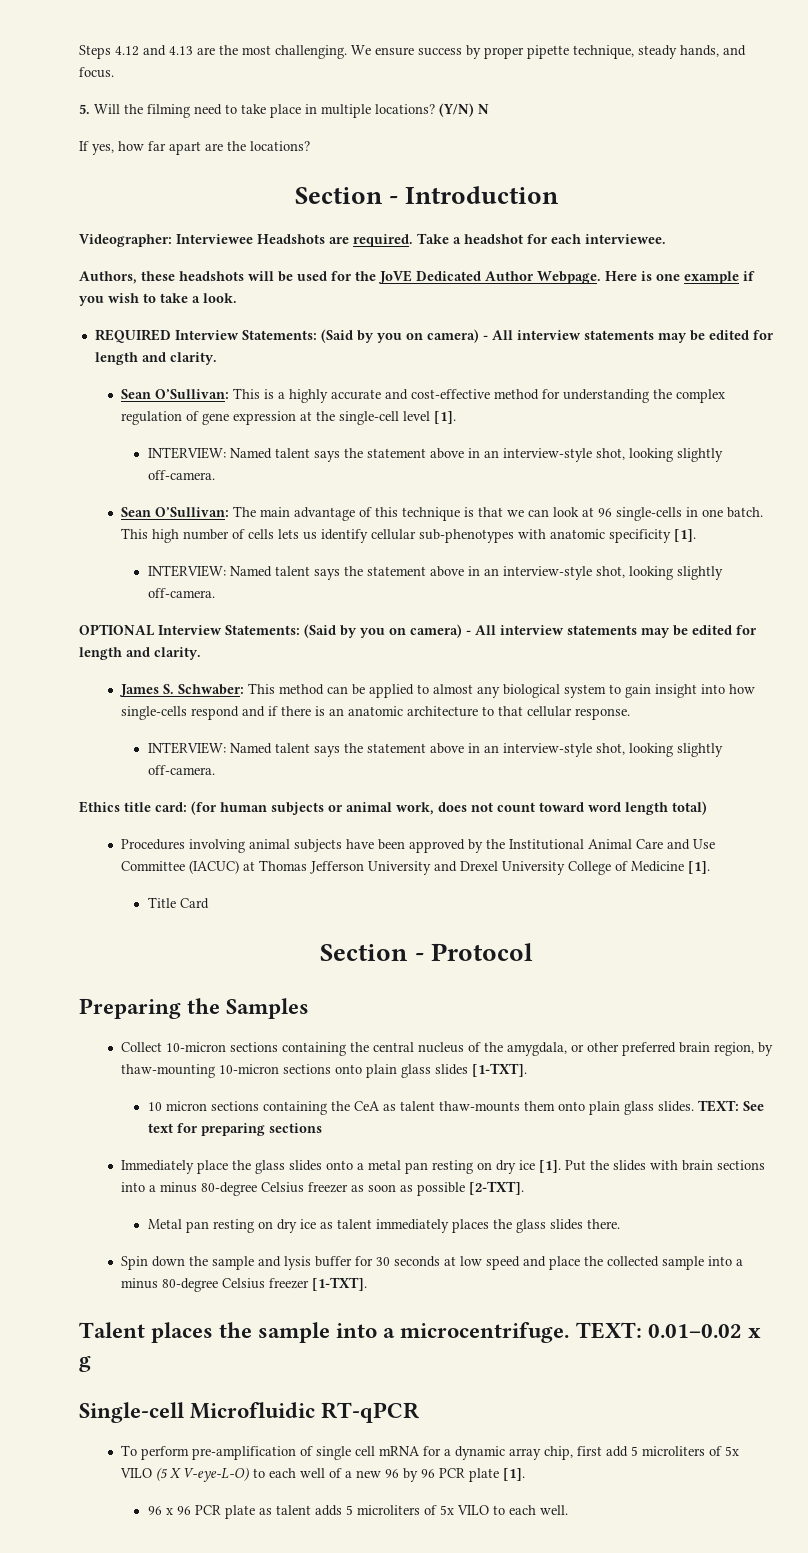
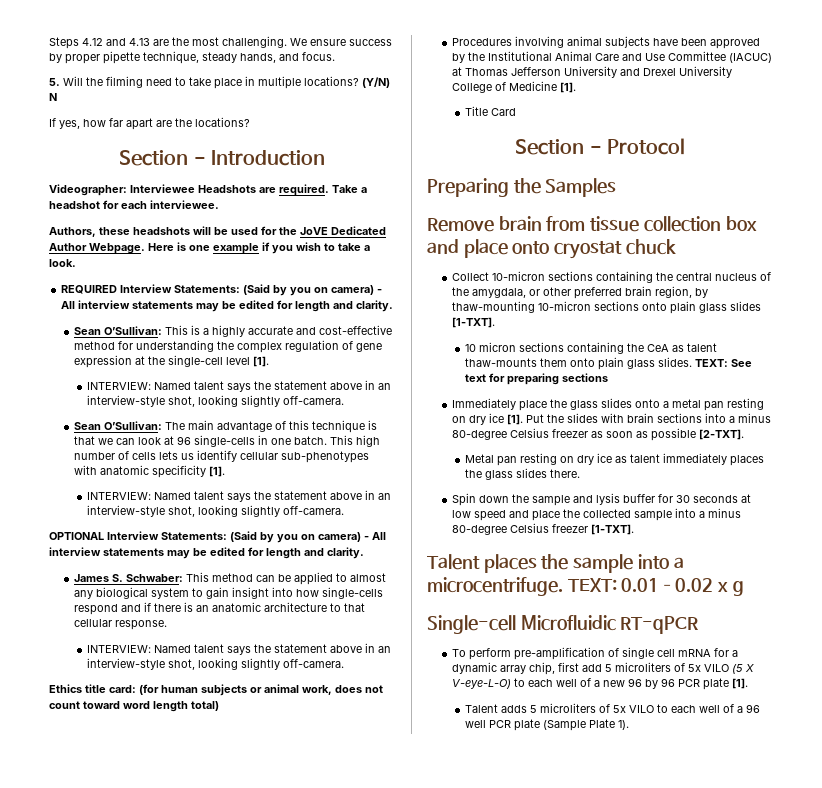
(310, 1008) none -> [427,216,757,232] [427,239,676,259] // Remove brain from tissue collection box and place onto cryostat chuck
[147,1505,311,1519] 96 x 96 PCR plate as talent -> [465,704,499,713] Talent
[539,1505,568,1515] well. -> [699,704,761,713] [465,719,630,731] well of a 96 well PCR plate (Sample Plate 1).

